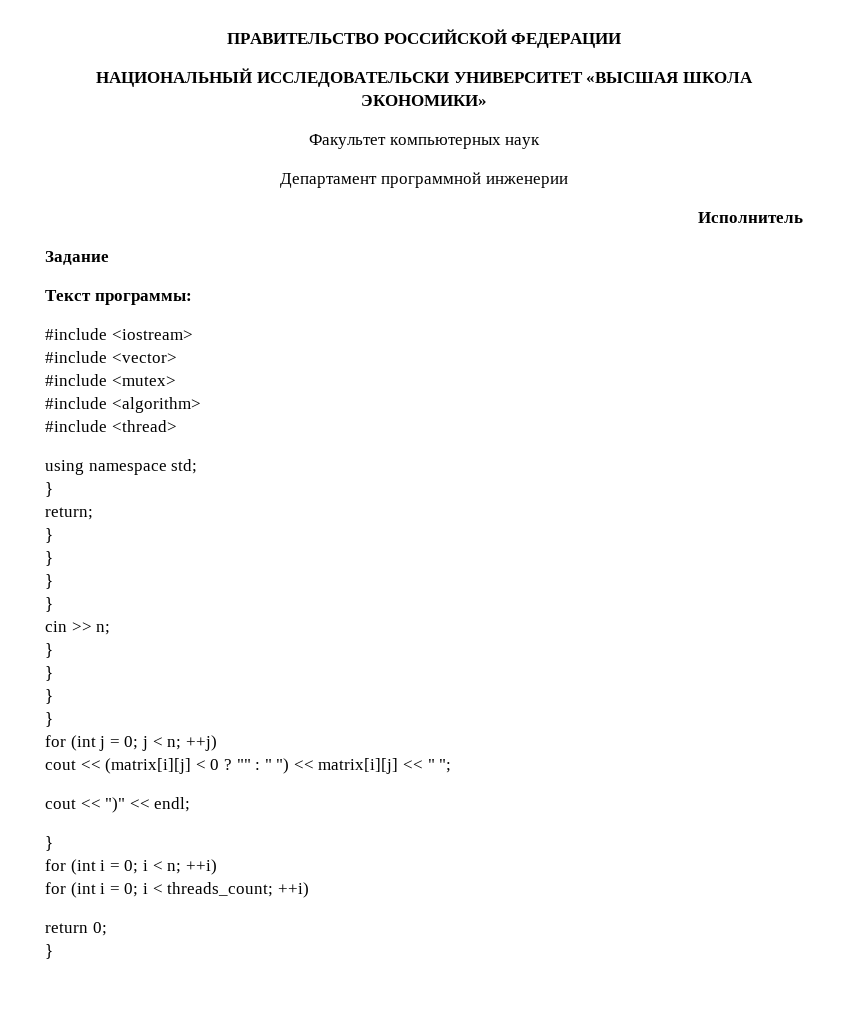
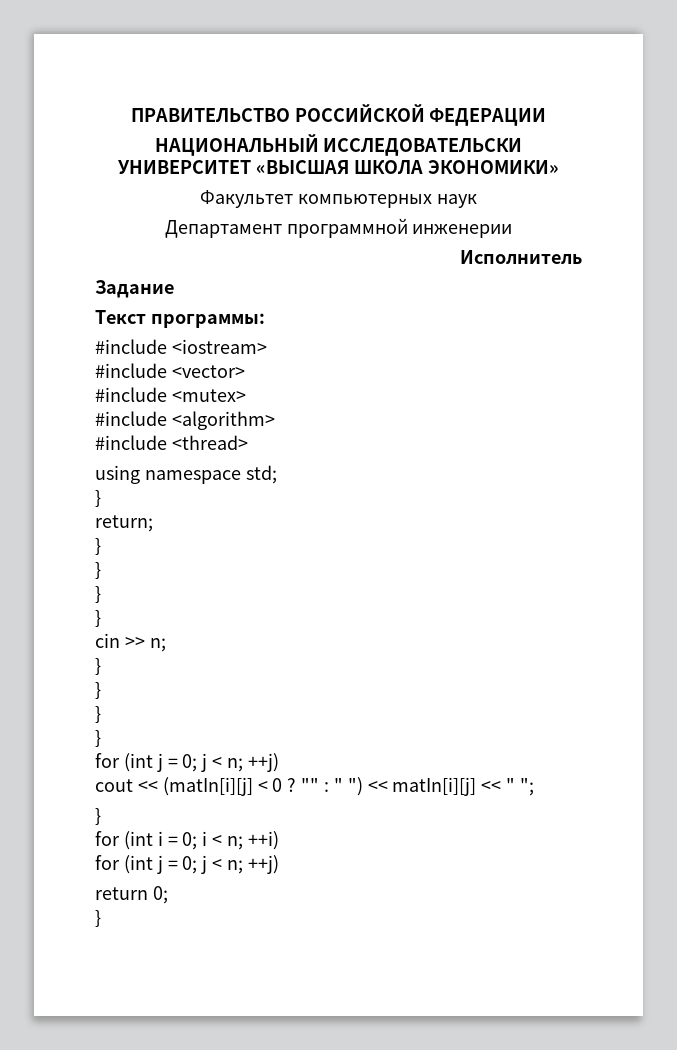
[105,758,192,774] (matrix[i][j] -> [162,777,253,796] (matIn[i][j]
[318,758,399,774] matrix[i][j] -> [392,777,477,796] matIn[i][j]
[45,797,191,813] // cout << ")" << endl; -> (535, 787) none
[100,882,309,898] i = 0; i < threads_count; ++i) -> [156,855,279,874] j = 0; j < n; ++j)

